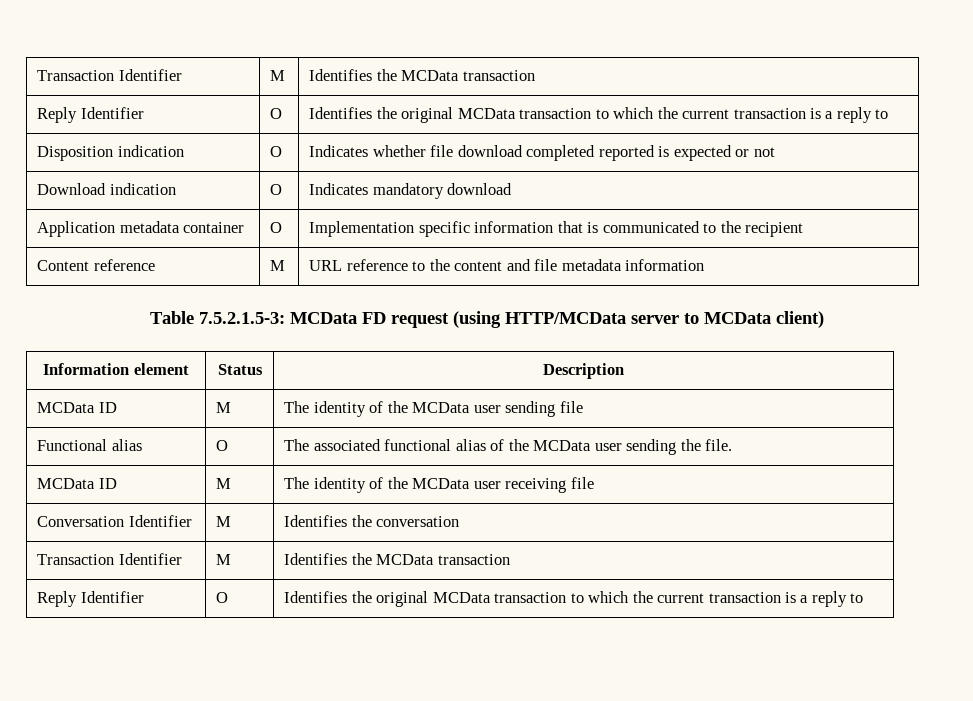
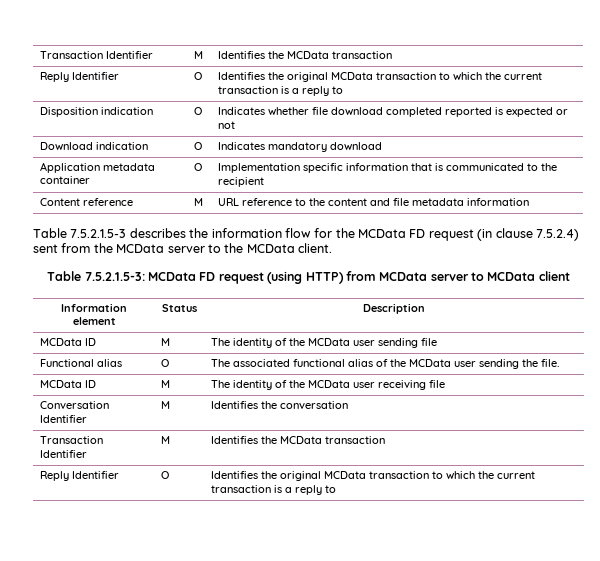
(705, 265) none -> [33,228,579,241] [33,243,332,253] // Table 7.5.2.1.5-3 describes the information flow for the MCData FD request (in clause 7.5.2.4) sent from the MCData server to the MCData client.
[504,312,626,324] HTTP/MCData -> [305,271,428,284] HTTP) from MCData
[775,311,824,328] client) -> [538,271,570,281] client

